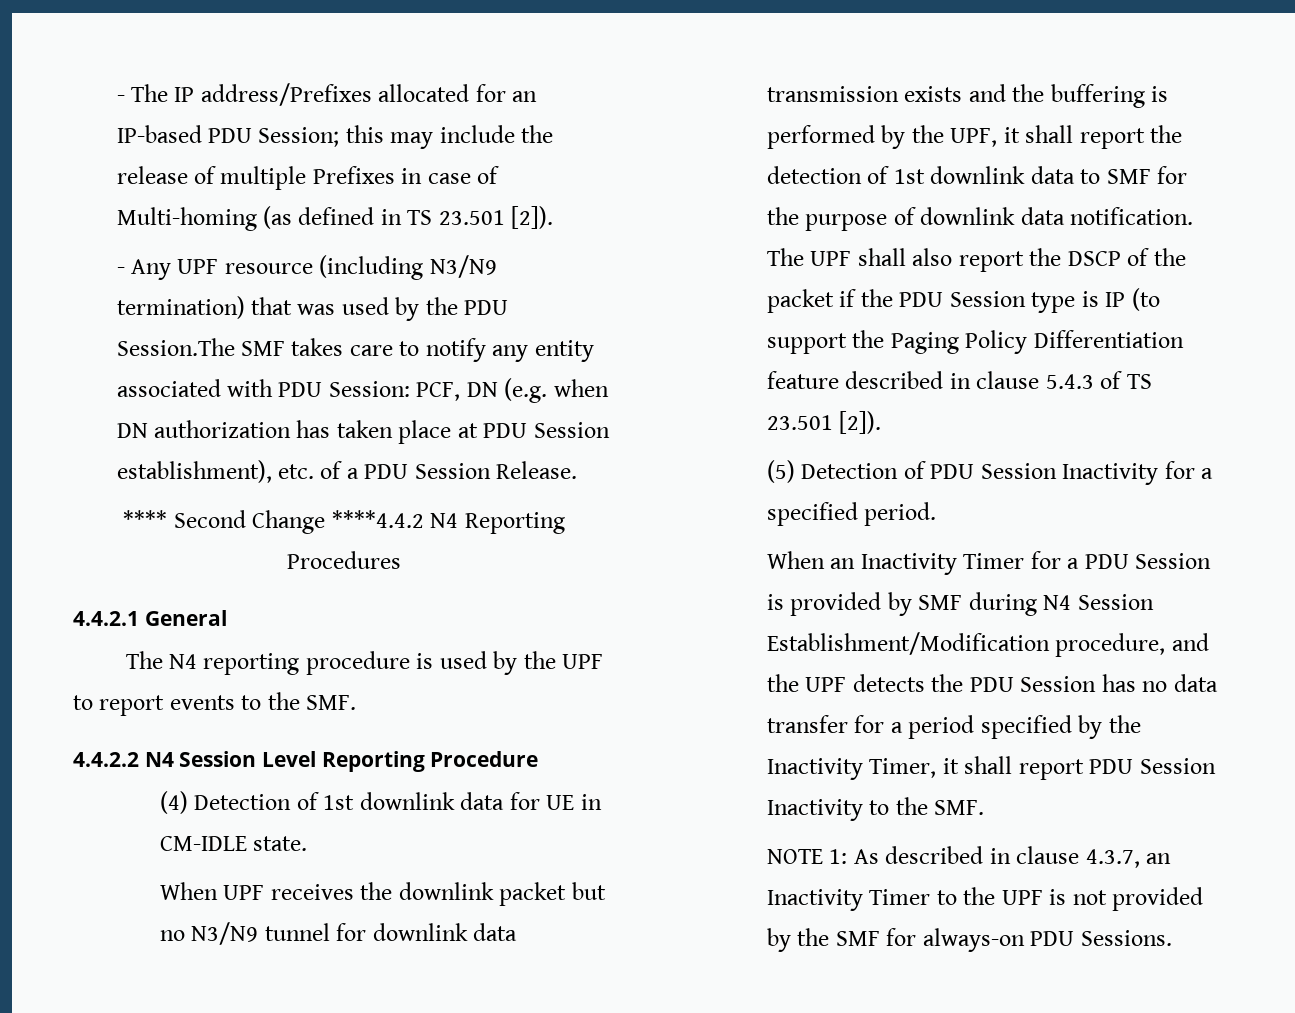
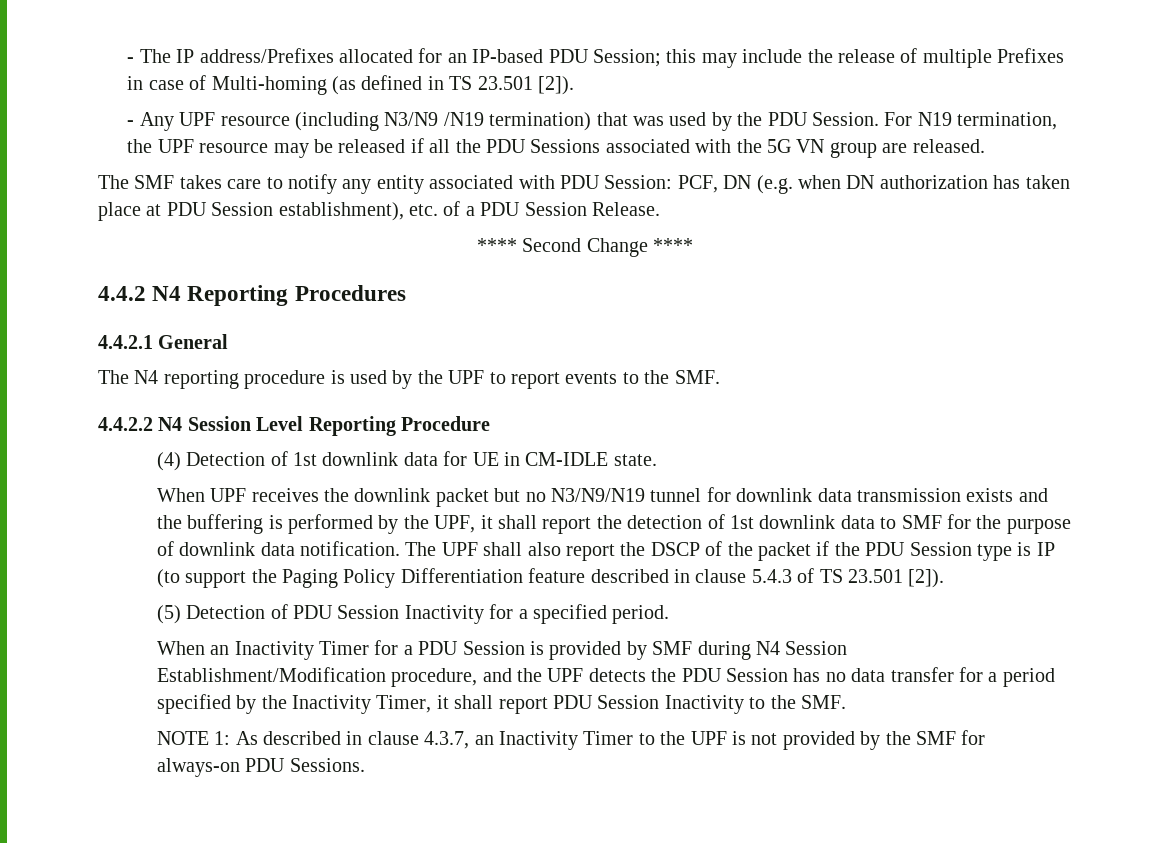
(497, 266) none -> [443,112,484,126] /N19
[116,338,235,356] Session.The -> [812,112,1058,130] [127,138,985,158] [98,175,129,189] Session. For N19 termination, the UPF resource may be released if all the PDU Sessions associated with the 5G VN group are released. // The
[331,510,424,528] ****4.4.2 -> [653,238,694,252] [98,286,146,301] **** // 4.4.2
[191,922,259,945] N3/N9 -> [551,488,646,502] N3/N9/N19

